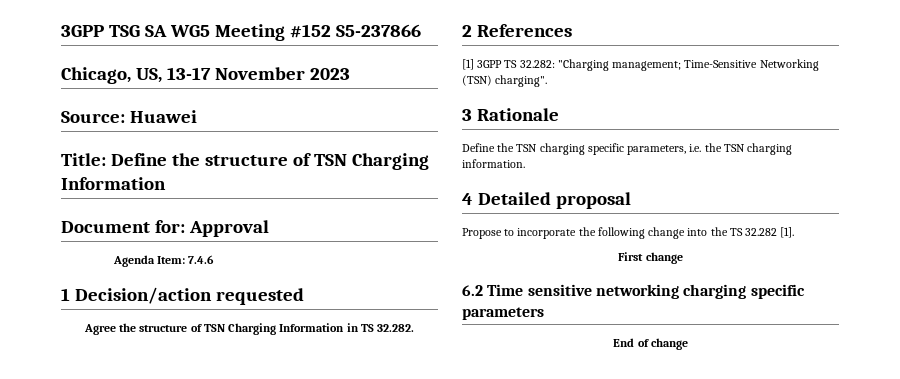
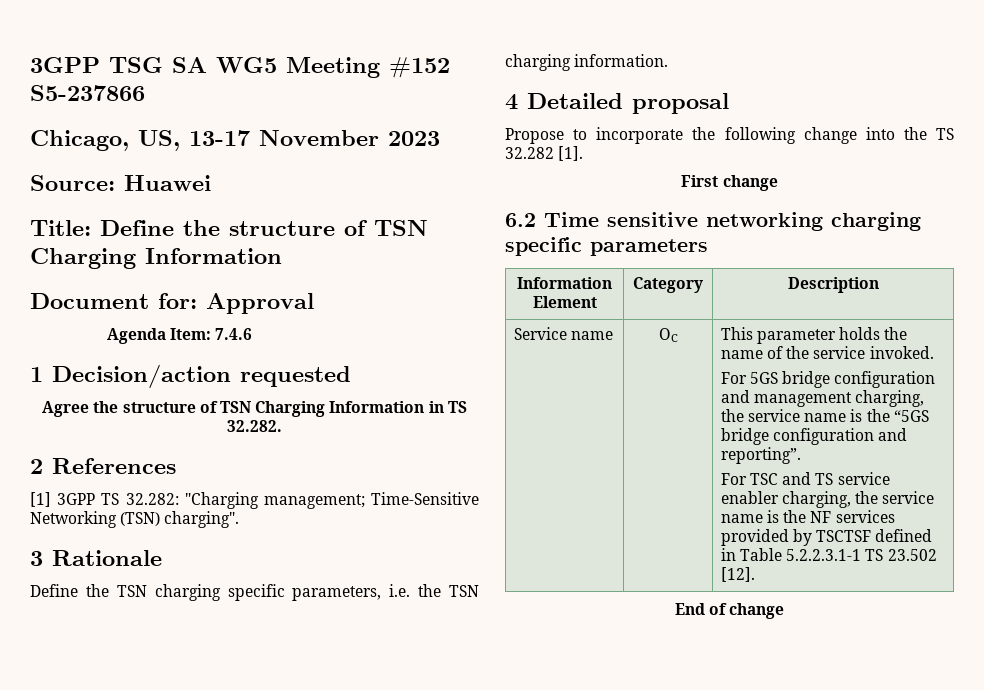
(544, 313) none -> [517,277,612,289] [532,296,597,308] [633,277,703,293] [787,277,879,293] [513,327,613,340] [658,328,678,342] [720,327,908,344] [720,346,934,359] [720,371,936,388] [720,390,925,407] [720,409,929,422] [720,428,908,445] [720,447,801,464] [720,472,890,485] [720,491,935,508] [720,510,895,523] [720,529,933,546] [720,548,937,561] [720,567,755,582] // Information Element | Category | Description // Service name | OC | This parameter holds the name of the service invoked. // For 5GS bridge configuration and management charging, the service name is the “5GS bridge configuration and reporting”. // For TSC and TS service enabler charging, the service name is the NF services provided by TSCTSF defined in Table 5.2.2.3.1-1 TS 23.502 [12].

